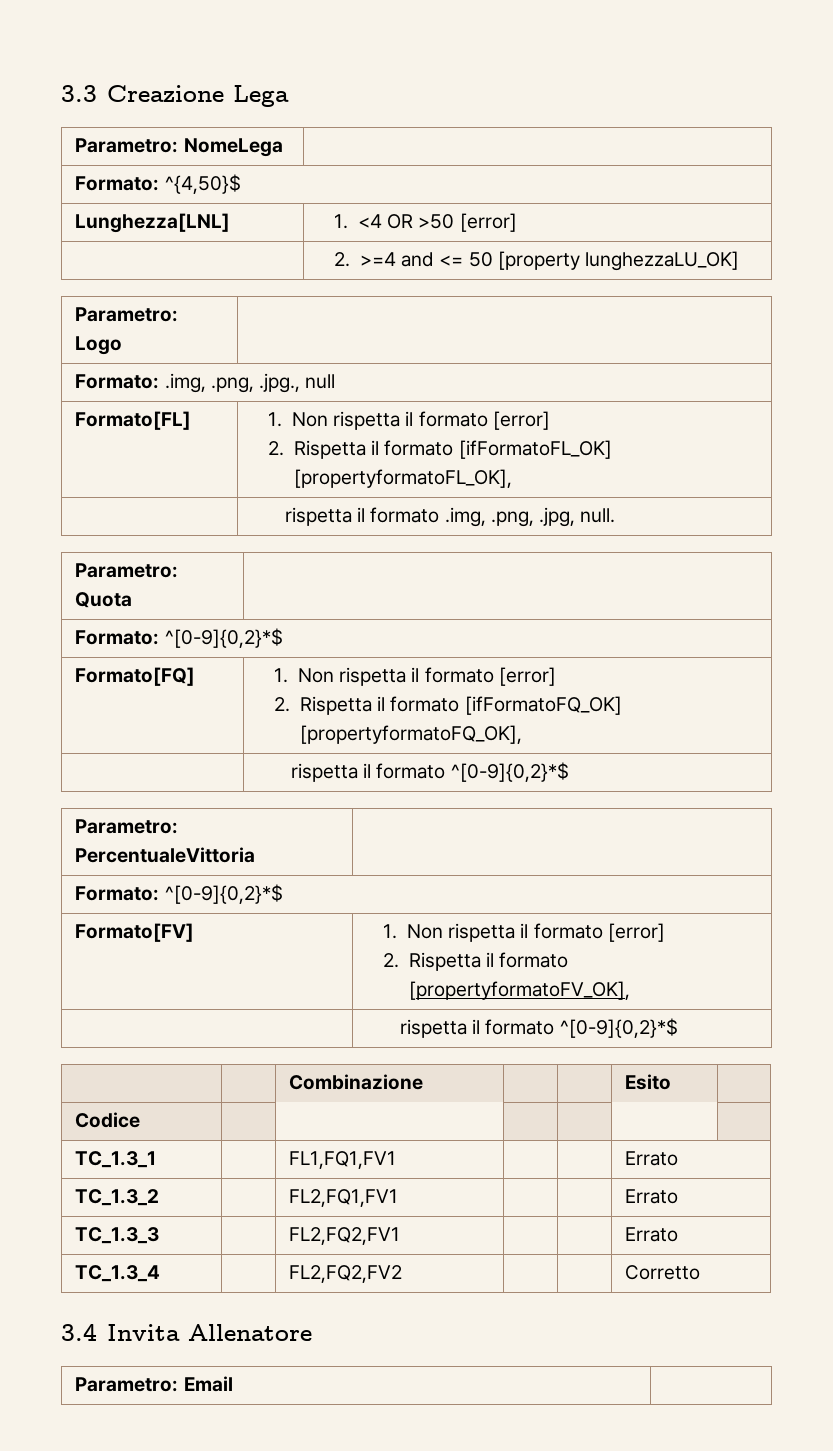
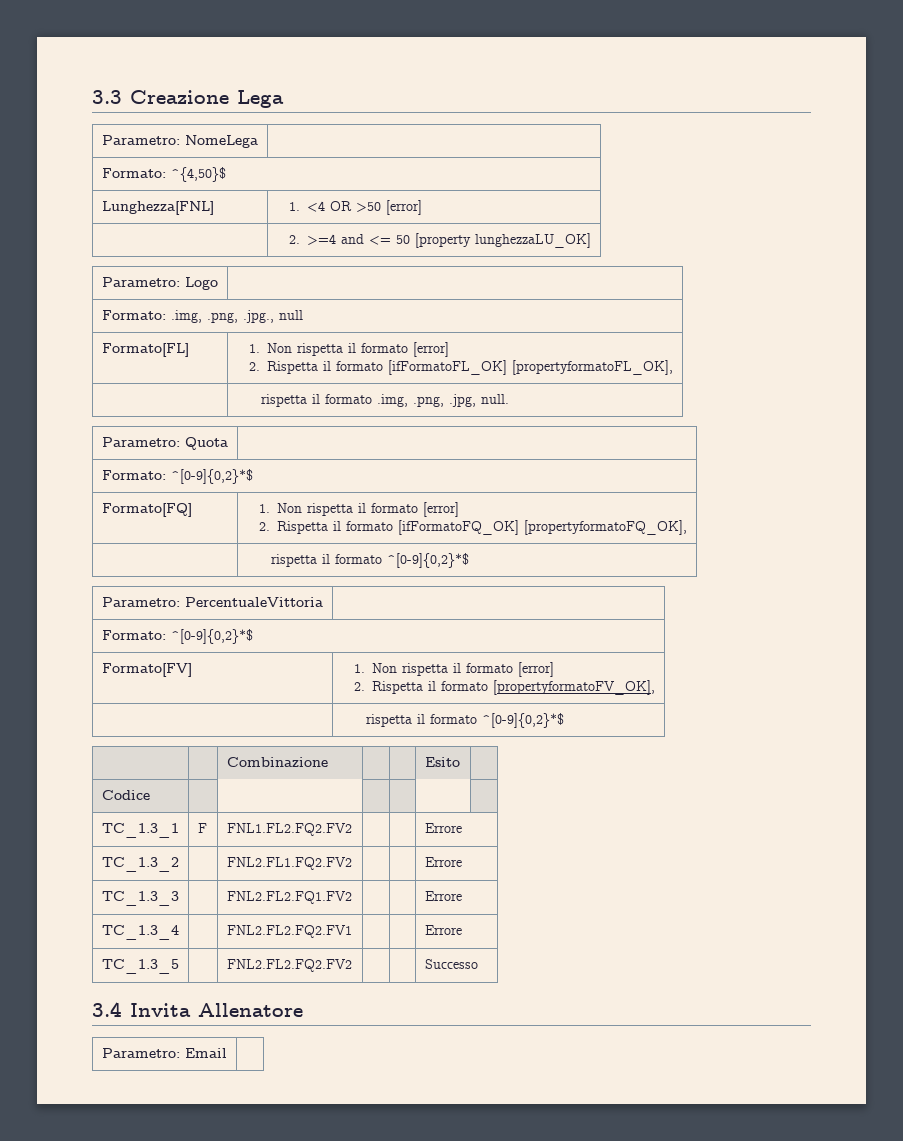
[75,213,231,233] Lunghezza[LNL] -> [101,201,214,215] Lunghezza[FNL]
[289,1151,397,1169] [625,1151,679,1166] | FL1,FQ1,FV1 | | | Errato -> [197,823,207,833] [226,823,352,836] [424,823,462,833] F | FNL1.FL2.FQ2.FV2 | | | Errore
[289,1189,399,1207] [625,1189,679,1204] FL2,FQ1,FV1 | | | Errato -> [226,857,352,870] [424,857,462,867] FNL2.FL1.FQ2.FV2 | | | Errore
[289,1227,401,1245] [625,1227,679,1242] FL2,FQ2,FV1 | | | Errato -> [226,891,352,904] [424,891,462,901] FNL2.FL2.FQ1.FV2 | | | Errore
[289,1265,403,1283] [625,1265,701,1280] FL2,FQ2,FV2 | | | Corretto -> [226,925,352,938] [424,925,462,935] [101,959,179,974] [226,959,352,972] [424,959,478,969] FNL2.FL2.FQ2.FV1 | | | Errore // TC_1.3_5 | | FNL2.FL2.FQ2.FV2 | | | Successo

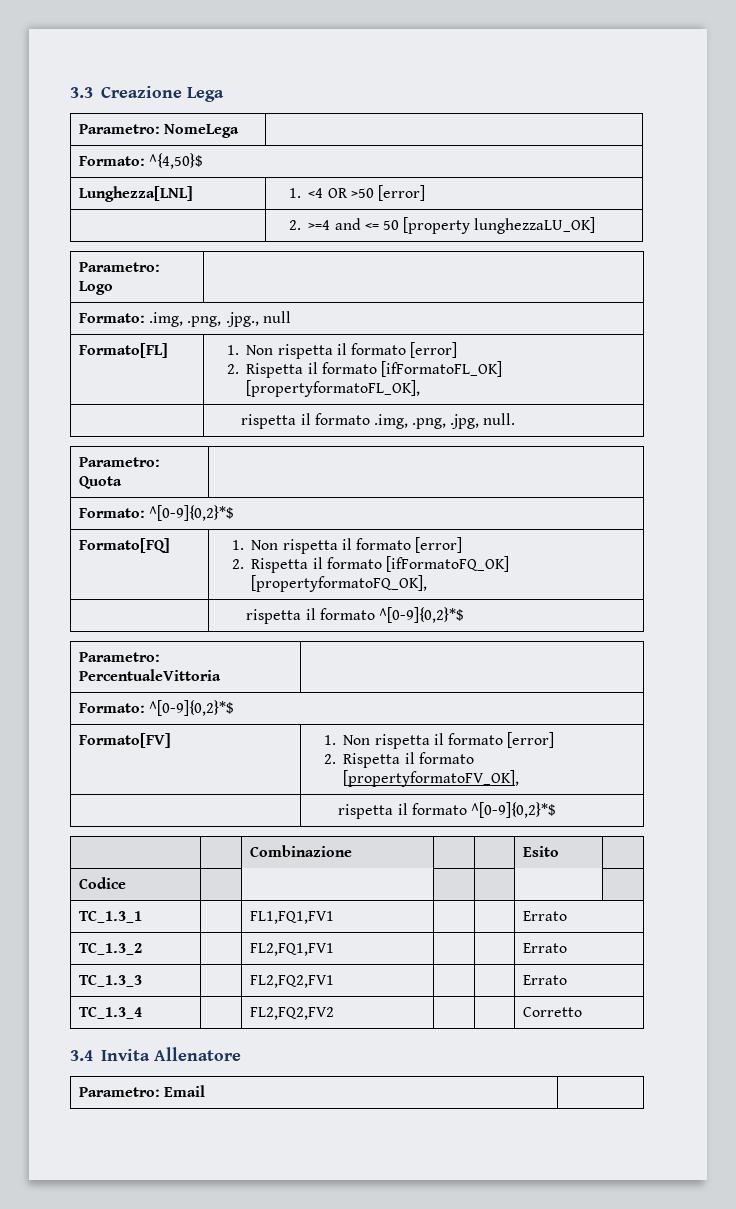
[101,201,214,215] Lunghezza[FNL] -> [78,186,193,202] Lunghezza[LNL]
[197,823,207,833] [226,823,352,836] [424,823,462,833] F | FNL1.FL2.FQ2.FV2 | | | Errore -> [249,911,334,924] [522,911,567,921] | FL1,FQ1,FV1 | | | Errato
[226,857,352,870] [424,857,462,867] FNL2.FL1.FQ2.FV2 | | | Errore -> [249,943,334,956] [522,943,567,953] FL2,FQ1,FV1 | | | Errato
[226,891,352,904] [424,891,462,901] FNL2.FL2.FQ1.FV2 | | | Errore -> [249,975,334,988] [522,975,567,985] FL2,FQ2,FV1 | | | Errato
[226,925,352,938] [424,925,462,935] [101,959,179,974] [226,959,352,972] [424,959,478,969] FNL2.FL2.FQ2.FV1 | | | Errore // TC_1.3_5 | | FNL2.FL2.FQ2.FV2 | | | Successo -> [249,1007,334,1020] [522,1007,582,1017] FL2,FQ2,FV2 | | | Corretto

